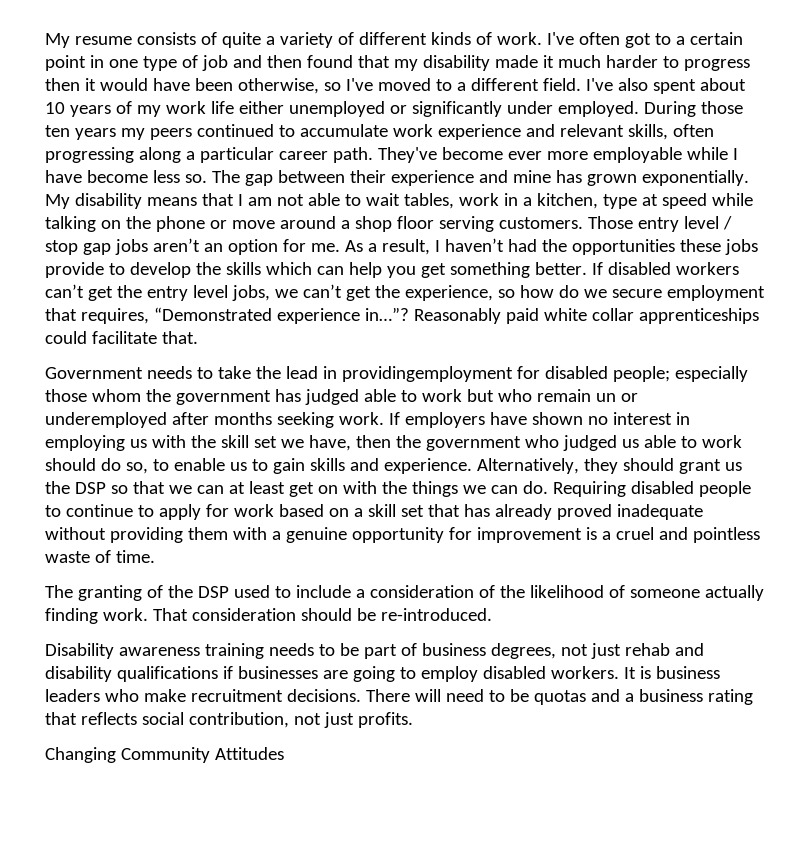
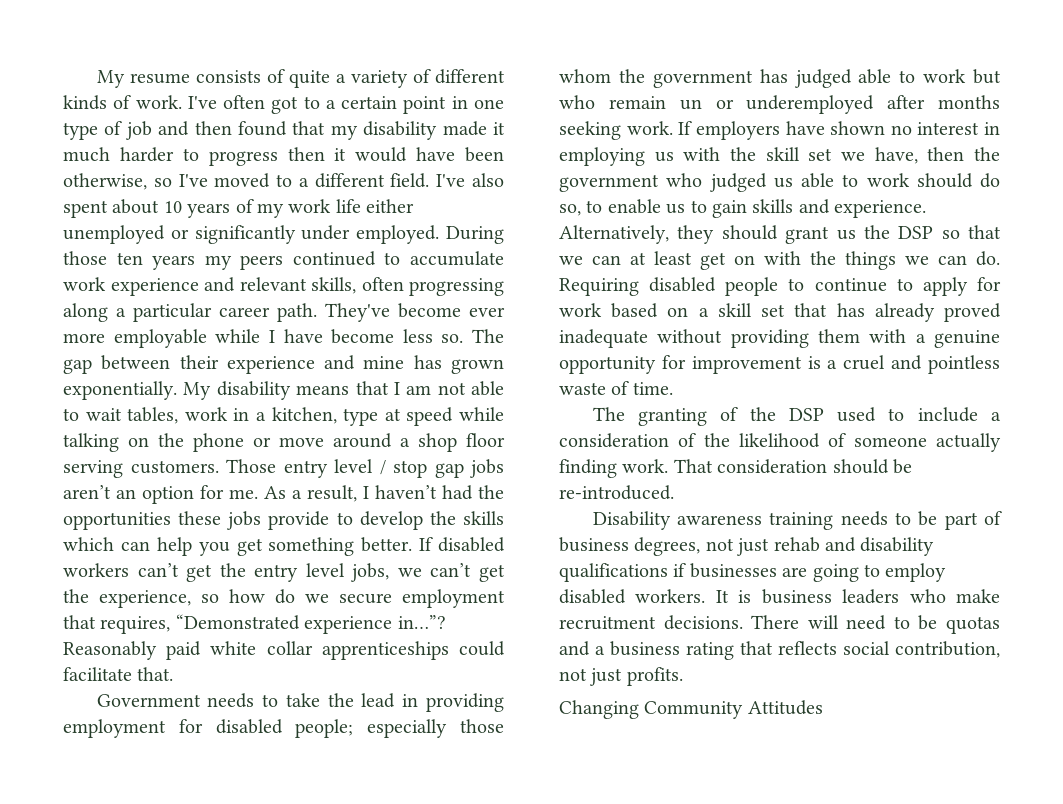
[341,366,513,382] providingemployment -> [425,693,504,712] [63,719,166,738] providing employment

